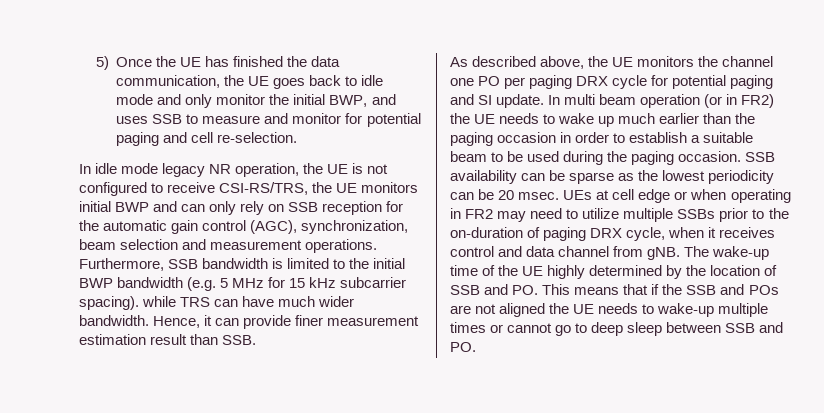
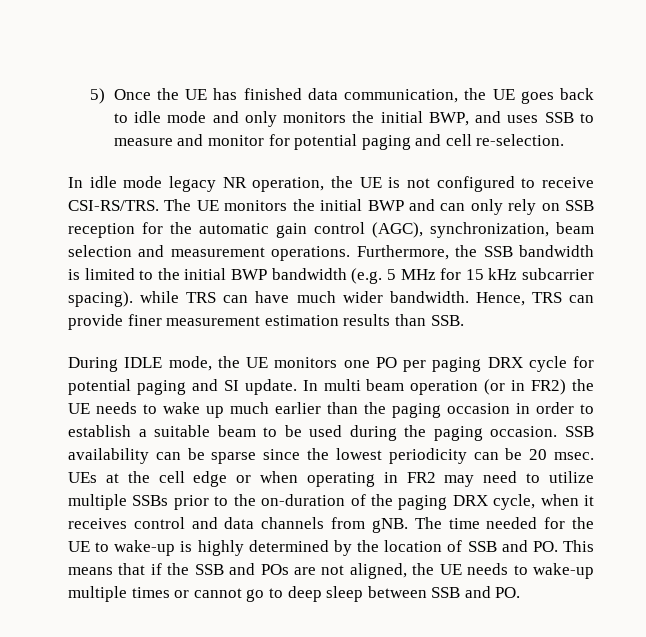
[287,56,308,67] the -> (302, 94) none
[216,94,266,105] monitor -> [283,112,347,123] monitors
[219,182,419,195] CSI-RS/TRS, the UE monitors -> [68,199,315,211] CSI-RS/TRS. The UE monitors the
(164, 264) none -> [455,245,478,257] the
[204,315,213,326] it -> [531,292,562,303] TRS
[150,334,188,345] result -> [343,314,391,326] results
[450,56,774,69] As described above, the UE monitors the channel -> [68,356,338,372] During IDLE mode, the UE monitors
[618,173,635,181] as -> [263,449,301,460] since
(610, 195) none -> [127,471,150,483] the
(541, 232) none -> [370,494,393,506] the
[558,246,610,257] channel -> [261,517,325,529] channels
[712,246,770,260] [450,265,544,276] wake-up time of the UE -> [448,517,594,529] [68,540,193,556] time needed for the UE to wake-up is
[499,303,546,317] aligned -> [349,563,407,579] aligned,

